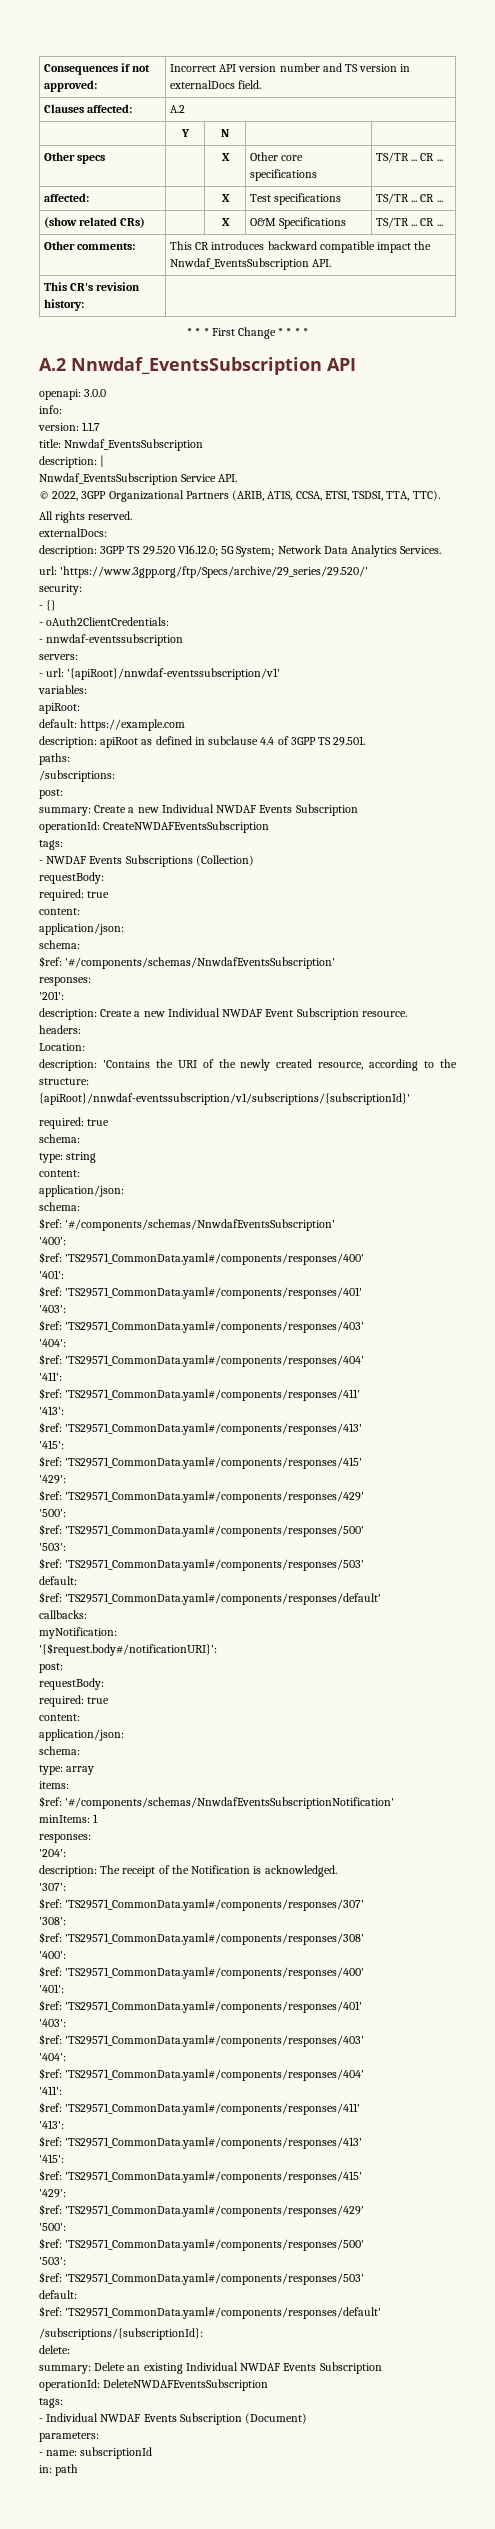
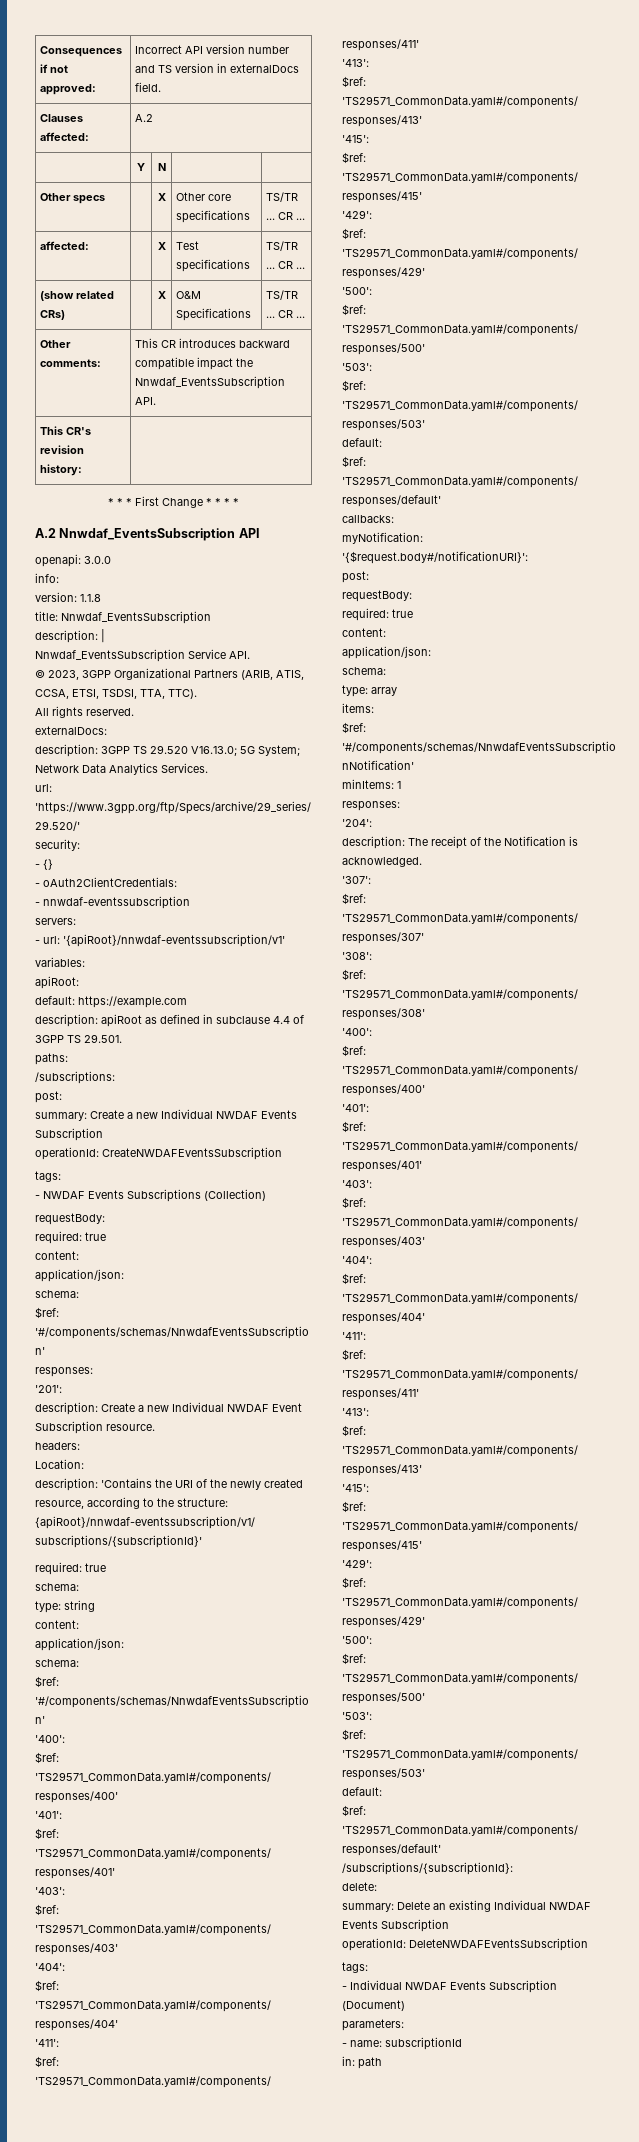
[82,422,101,431] 1.1.7 -> [80,594,101,602] 1.1.8
[52,491,79,501] 2022, -> [48,670,79,680] 2023,
[177,545,218,556] V16.12.0; -> [191,746,237,756] V16.13.0;

